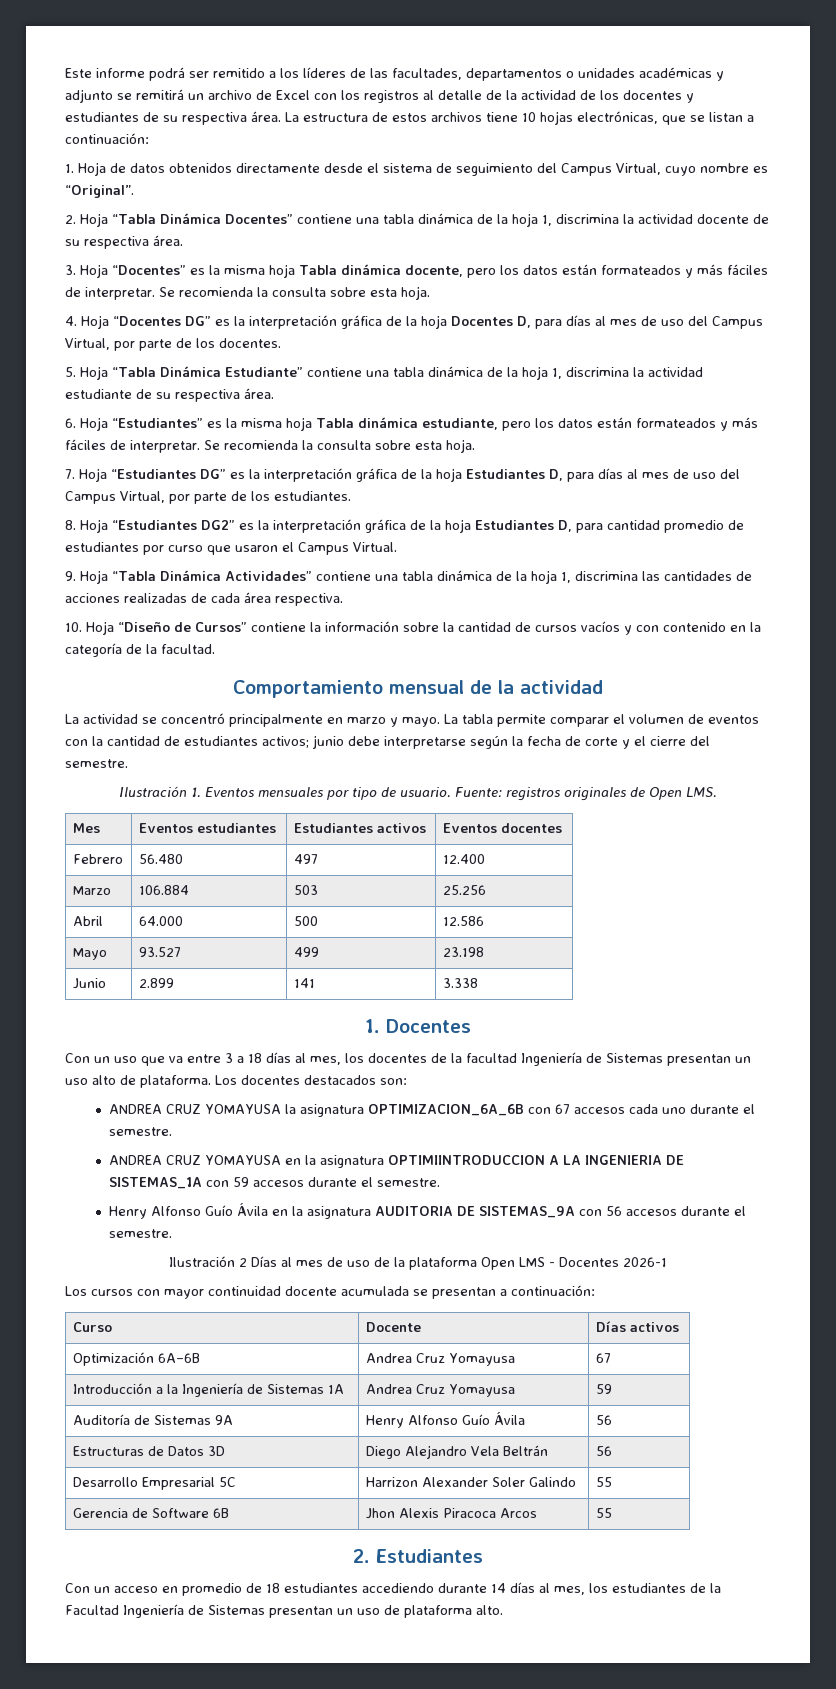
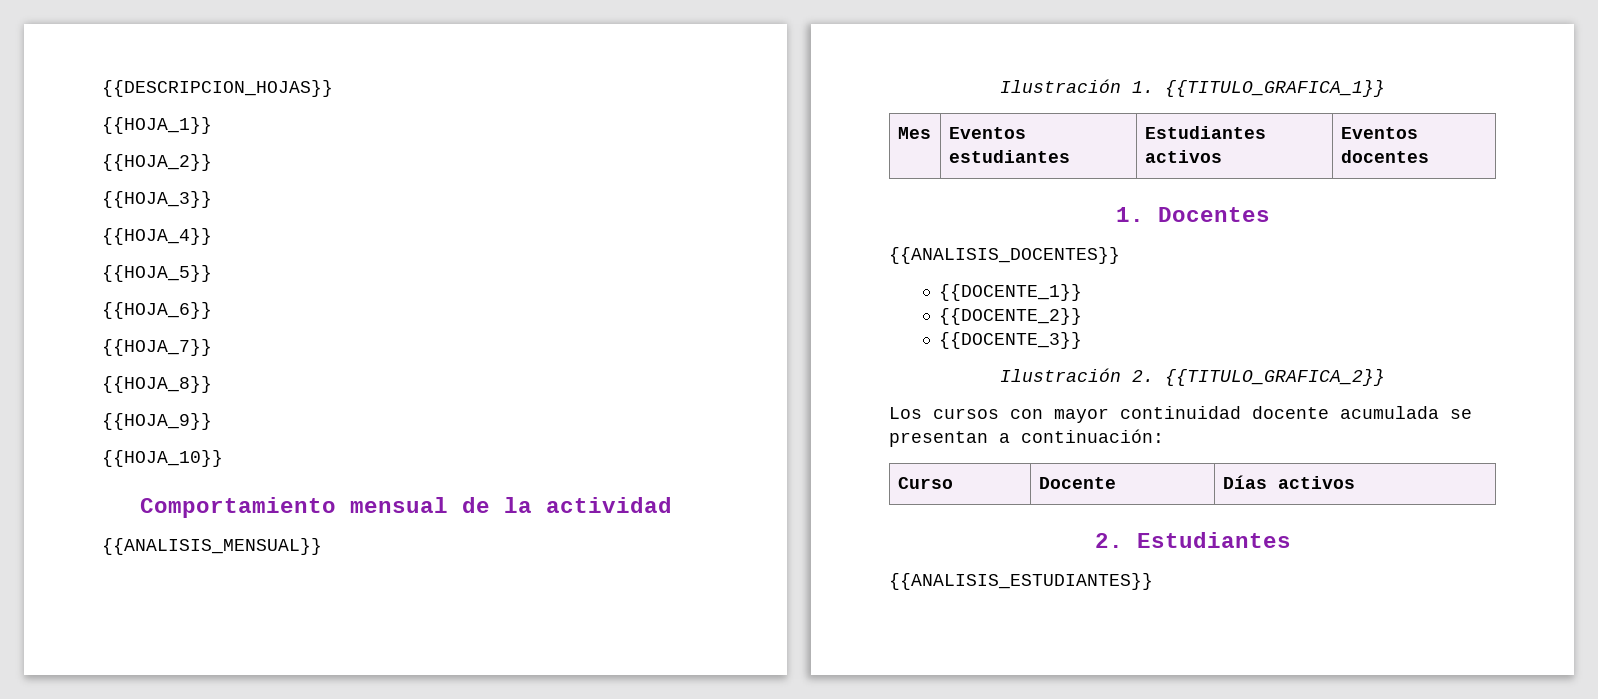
[65,67,724,81] [65,89,694,103] [65,111,754,125] [65,133,149,144] [65,162,768,176] [65,185,134,198] [65,213,769,227] [65,235,183,249] [65,264,768,278] [65,286,430,300] [65,315,763,329] [65,338,281,351] [65,366,703,380] [65,388,274,402] [65,417,758,431] [65,439,475,453] [65,468,740,482] [65,491,351,504] [65,519,744,533] [65,542,397,555] [65,570,752,584] [65,592,343,606] [65,621,761,635] [65,643,215,657] Este informe podrá ser remitido a los líderes de las facultades, departamentos o unidades académicas y adjunto se remitirá un archivo de Excel con los registros al detalle de la actividad de los docentes y estudiantes de su respectiva área. La estructura de estos archivos tiene 10 hojas electrónicas, que se listan a continuación: // 1. Hoja de datos obtenidos directamente desde el sistema de seguimiento del Campus Virtual, cuyo nombre es “Original”. // 2. Hoja “Tabla Dinámica Docentes” contiene una tabla dinámica de la hoja 1, discrimina la actividad docente de su respectiva área. // 3. Hoja “Docentes” es la misma hoja Tabla dinámica docente, pero los datos están formateados y más fáciles de interpretar. Se recomienda la consulta sobre esta hoja. // 4. Hoja “Docentes DG” es la interpretación gráfica de la hoja Docentes D, para días al mes de uso del Campus Virtual, por parte de los docentes. // 5. Hoja “Tabla Dinámica Estudiante” contiene una tabla dinámica de la hoja 1, discrimina la actividad estudiante de su respectiva área. // 6. Hoja “Estudiantes” es la misma hoja Tabla dinámica estudiante, pero los datos están formateados y más fáciles de interpretar. Se recomienda la consulta sobre esta hoja. // 7. Hoja “Estudiantes DG” es la interpretación gráfica de la hoja Estudiantes D, para días al mes de uso del Campus Virtual, por parte de los estudiantes. // 8. Hoja “Estudiantes DG2” es la interpretación gráfica de la hoja Estudiantes D, para cantidad promedio de estudiantes por curso que usaron el Campus Virtual. // 9. Hoja “Tabla Dinámica Actividades” contiene una tabla dinámica de la hoja 1, discrimina las cantidades de acciones realizadas de cada área respectiva. // 10. Hoja “Diseño de Cursos” contiene la información sobre la cantidad de cursos vacíos y con contenido en la categoría de la facultad. -> [102,80,333,97] [102,117,212,134] [102,154,212,171] [102,191,212,208] [102,228,212,245] [102,265,212,282] [102,302,212,319] [102,339,212,356] [102,376,212,393] [102,413,212,430] [102,450,223,467] {{DESCRIPCION_HOJAS}} // {{HOJA_1}} // {{HOJA_2}} // {{HOJA_3}} // {{HOJA_4}} // {{HOJA_5}} // {{HOJA_6}} // {{HOJA_7}} // {{HOJA_8}} // {{HOJA_9}} // {{HOJA_10}}
[65,713,759,727] [65,735,710,749] [65,759,128,768] [119,786,717,801] La actividad se concentró principalmente en marzo y mayo. La tabla permite comparar el volumen de eventos con la cantidad de estudiantes activos; junio debe interpretarse según la fecha de corte y el cierre del semestre. // Ilustración 1. Eventos mensuales por tipo de usuario. Fuente: registros originales de Open LMS. -> [102,538,322,555] [1000,79,1385,97] {{ANALISIS_MENSUAL}} // Ilustración 1. {{TITULO_GRAFICA_1}}
[72,854,123,864] [138,854,183,864] [293,854,318,864] [442,854,485,864] [72,886,111,895] [138,885,189,895] [293,885,318,895] [442,885,486,895] [72,916,103,926] [138,916,183,926] [293,916,318,926] [442,916,484,926] [72,948,107,960] [138,947,181,957] [293,947,319,957] [442,947,484,957] [72,978,106,989] [138,978,174,988] [293,978,315,988] [442,978,478,988] [365,1019,471,1033] [65,1052,751,1066] [65,1075,407,1088] [108,1104,755,1117] [108,1127,172,1136] [108,1155,684,1168] [108,1177,440,1189] [108,1203,746,1219] [108,1229,172,1238] [169,1256,667,1270] // Febrero | 56.480 | 497 | 12.400 // Marzo | 106.884 | 503 | 25.256 // Abril | 64.000 | 500 | 12.586 // Mayo | 93.527 | 499 | 23.198 // Junio | 2.899 | 141 | 3.338 // 1. Docentes // Con un uso que va entre 3 a 18 días al mes, los docentes de la facultad Ingeniería de Sistemas presentan un uso alto de plataforma. Los docentes destacados son: // ANDREA CRUZ YOMAYUSA la asignatura OPTIMIZACION_6A_6B con 67 accesos cada uno durante el semestre. // ANDREA CRUZ YOMAYUSA en la asignatura OPTIMIINTRODUCCION A LA INGENIERIA DE SISTEMAS_1A con 59 accesos durante el semestre. // Henry Alfonso Guío Ávila en la asignatura AUDITORIA DE SISTEMAS_9A con 56 accesos durante el semestre. // Ilustración 2 Días al mes de uso de la plataforma Open LMS - Docentes 2026-1 -> [1115,207,1270,222] [889,247,1120,264] [938,284,1082,301] [938,308,1082,325] [938,332,1082,349] [1000,368,1385,386] // 1. Docentes // {{ANALISIS_DOCENTES}} // {{DOCENTE_1}} // {{DOCENTE_2}} // {{DOCENTE_3}} // Ilustración 2. {{TITULO_GRAFICA_2}}
[72,1352,200,1366] [365,1353,515,1366] [595,1353,611,1363] [72,1383,344,1397] [365,1384,515,1397] [595,1384,612,1394] [72,1414,233,1425] [365,1412,525,1428] [595,1415,612,1425] [72,1446,225,1456] [365,1445,548,1459] [595,1446,612,1456] [72,1477,236,1490] [365,1477,576,1487] [595,1477,612,1487] [72,1508,229,1518] [365,1508,537,1519] [595,1508,612,1518] [353,1549,483,1563] [65,1582,721,1596] [65,1604,503,1618] // Optimización 6A–6B | Andrea Cruz Yomayusa | 67 // Introducción a la Ingeniería de Sistemas 1A | Andrea Cruz Yomayusa | 59 // Auditoría de Sistemas 9A | Henry Alfonso Guío Ávila | 56 // Estructuras de Datos 3D | Diego Alejandro Vela Beltrán | 56 // Desarrollo Empresarial 5C | Harrizon Alexander Soler Galindo | 55 // Gerencia de Software 6B | Jhon Alexis Piracoca Arcos | 55 // 2. Estudiantes // Con un acceso en promedio de 18 estudiantes accediendo durante 14 días al mes, los estudiantes de la Facultad Ingeniería de Sistemas presentan un uso de plataforma alto. -> [1094,532,1291,548] [889,573,1153,590] // 2. Estudiantes // {{ANALISIS_ESTUDIANTES}}

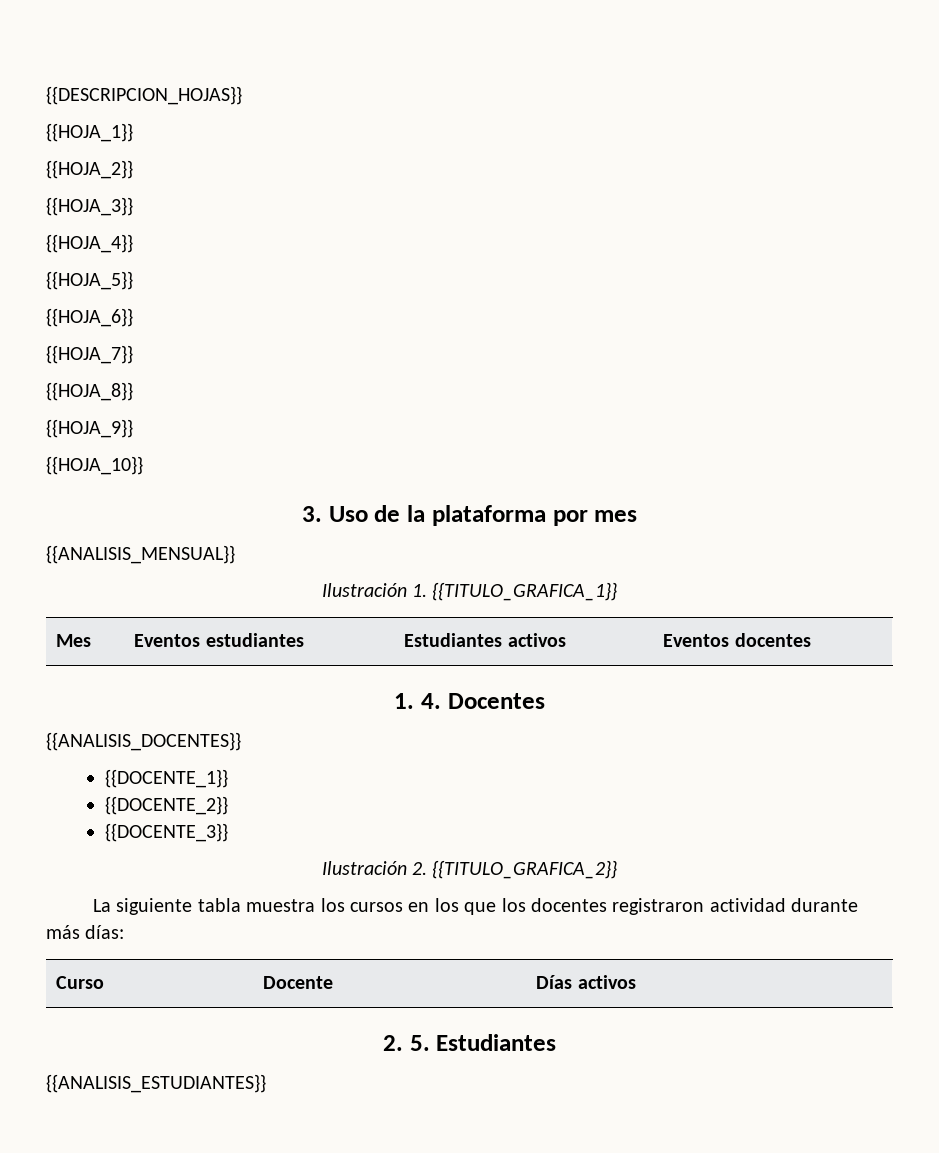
[139,497,672,518] Comportamiento mensual de la actividad -> [301,505,638,526] 3. Uso de la plataforma por mes
(1144, 214) none -> [421,693,441,709] 4.
[889,406,1472,423] [889,429,1164,447] Los cursos con mayor continuidad docente acumulada se presentan a continuación: -> [93,898,859,915] [46,925,125,939] La siguiente tabla muestra los cursos en los que los docentes registraron actividad durante más días:
(1123, 540) none -> [409,1035,430,1051] 5.

